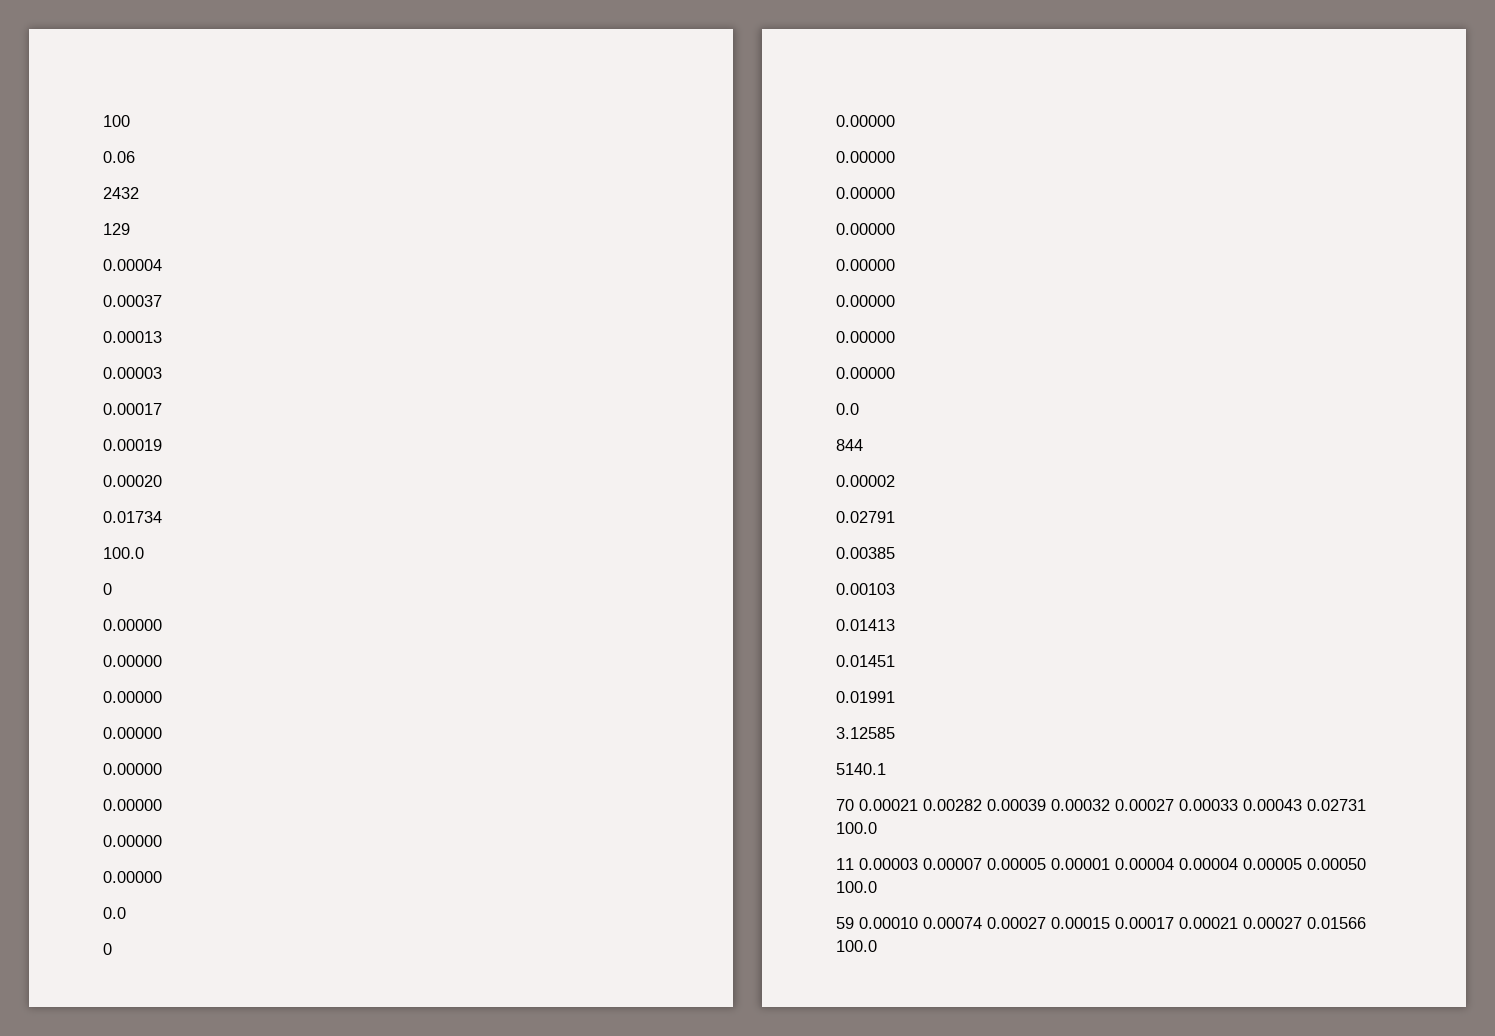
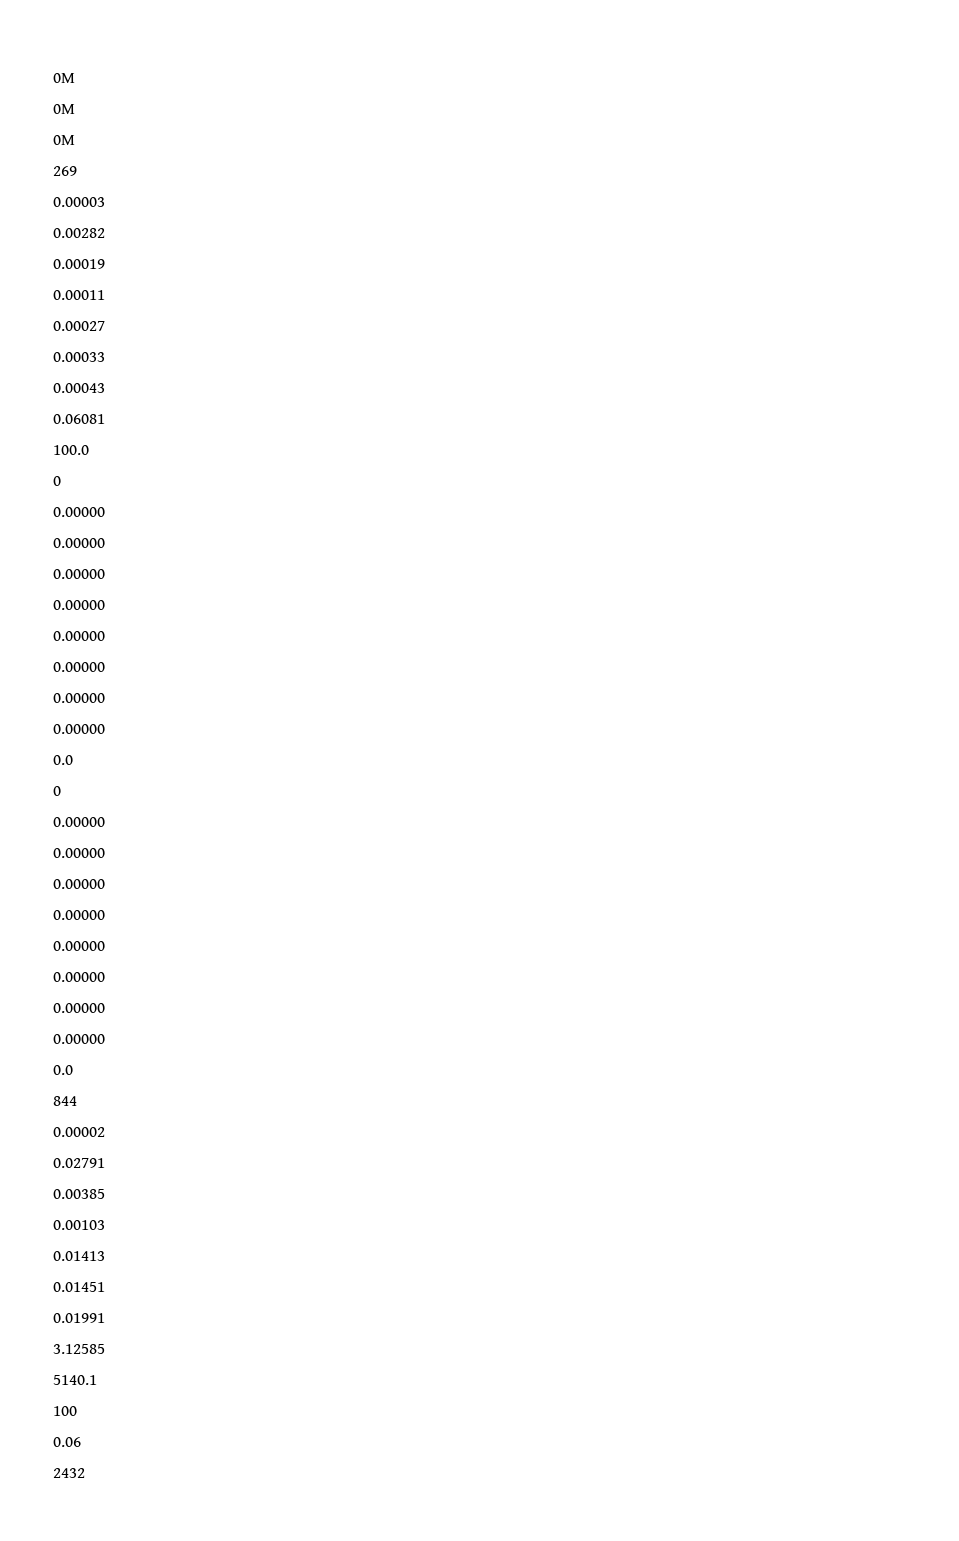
[103,115,130,127] [103,151,135,163] [103,187,139,199] [103,223,130,235] [103,259,162,271] [103,295,162,307] [103,331,162,343] 100 // 0.06 // 2432 // 129 // 0.00004 // 0.00037 // 0.00013 -> [53,73,75,83] [53,104,75,114] [53,135,75,145] [53,166,77,176] 0M // 0M // 0M // 269
[103,403,162,415] 0.00017 -> [53,228,105,238] 0.00282
[103,475,162,487] [103,511,162,523] 0.00020 // 0.01734 -> [53,290,105,300] [53,321,105,331] [53,352,105,362] [53,383,105,393] [53,414,105,424] 0.00011 // 0.00027 // 0.00033 // 0.00043 // 0.06081
[836,799,1366,811] [836,822,877,834] [836,858,1366,870] [836,881,877,893] [836,917,1366,929] [836,940,877,952] 70 0.00021 0.00282 0.00039 0.00032 0.00027 0.00033 0.00043 0.02731 100.0 // 11 0.00003 0.00007 0.00005 0.00001 0.00004 0.00004 0.00005 0.00050 100.0 // 59 0.00010 0.00074 0.00027 0.00015 0.00017 0.00021 0.00027 0.01566 100.0 -> [53,1406,77,1416] [53,1437,81,1447] [53,1468,85,1478] 100 // 0.06 // 2432

